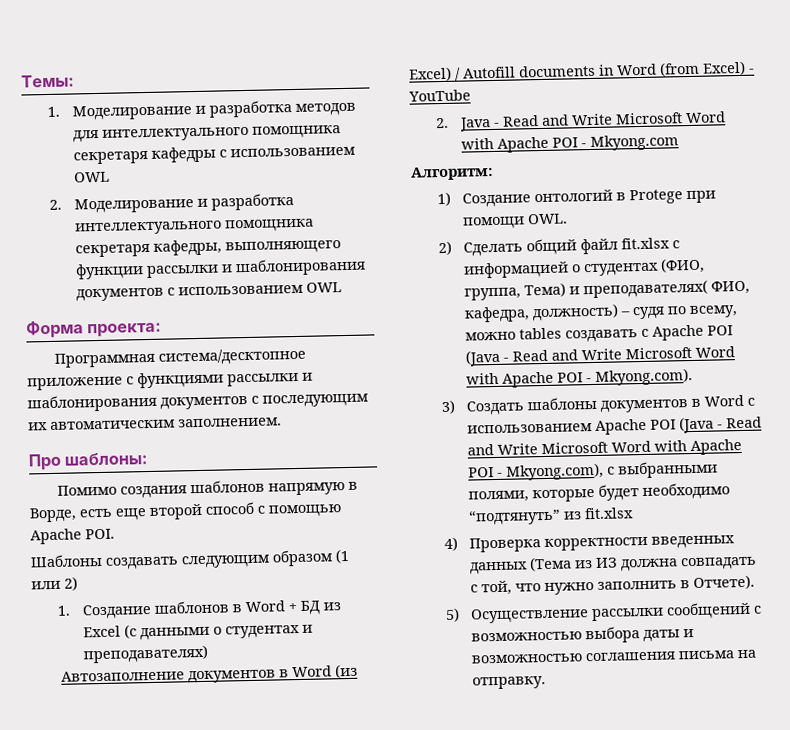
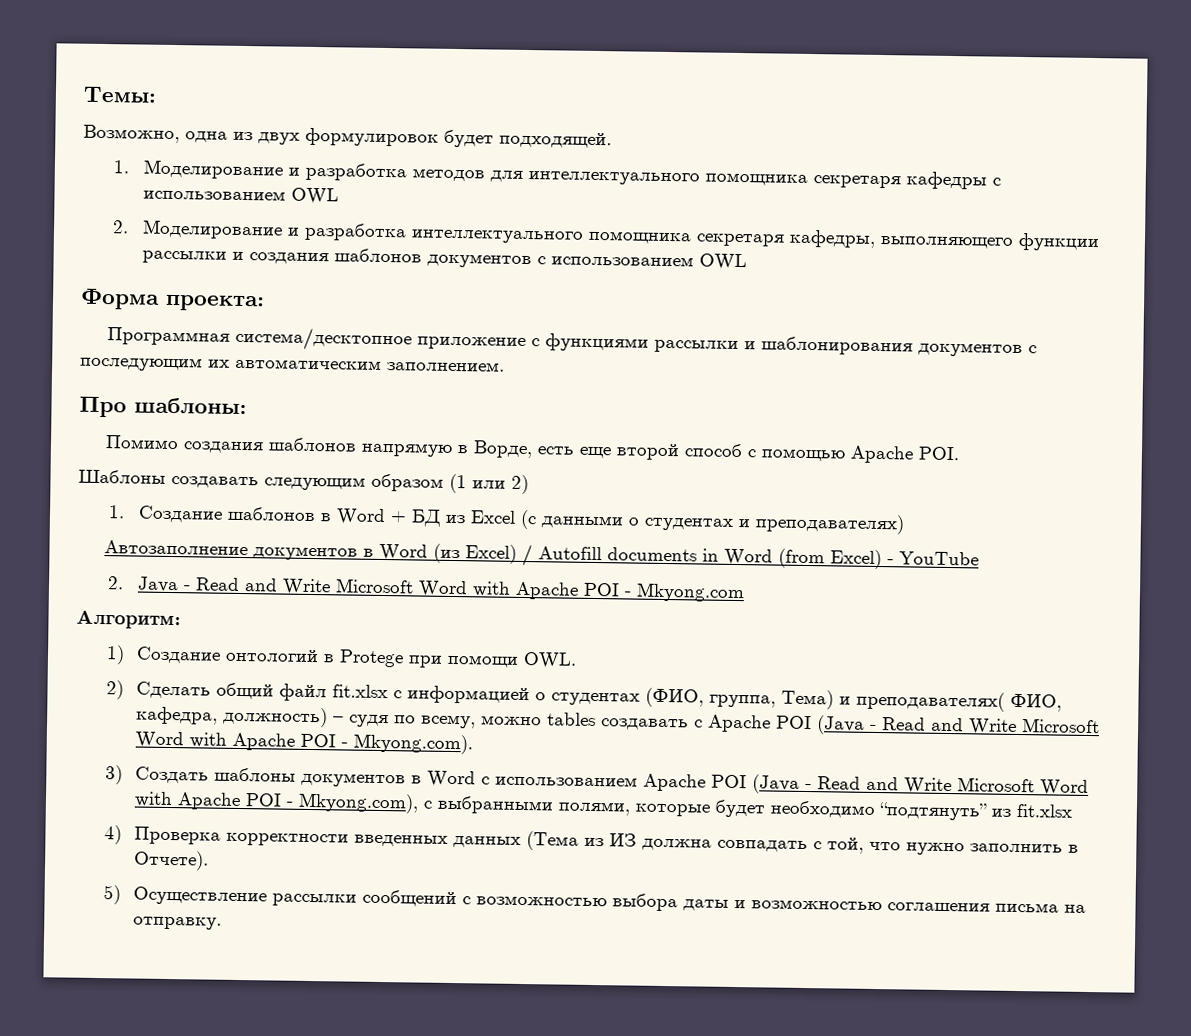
(75, 81) none -> [83,124,612,149] // Возможно, одна из двух формулировок будет подходящей.
[235,257,367,277] шаблонирования -> [249,248,423,265] создания шаблонов

